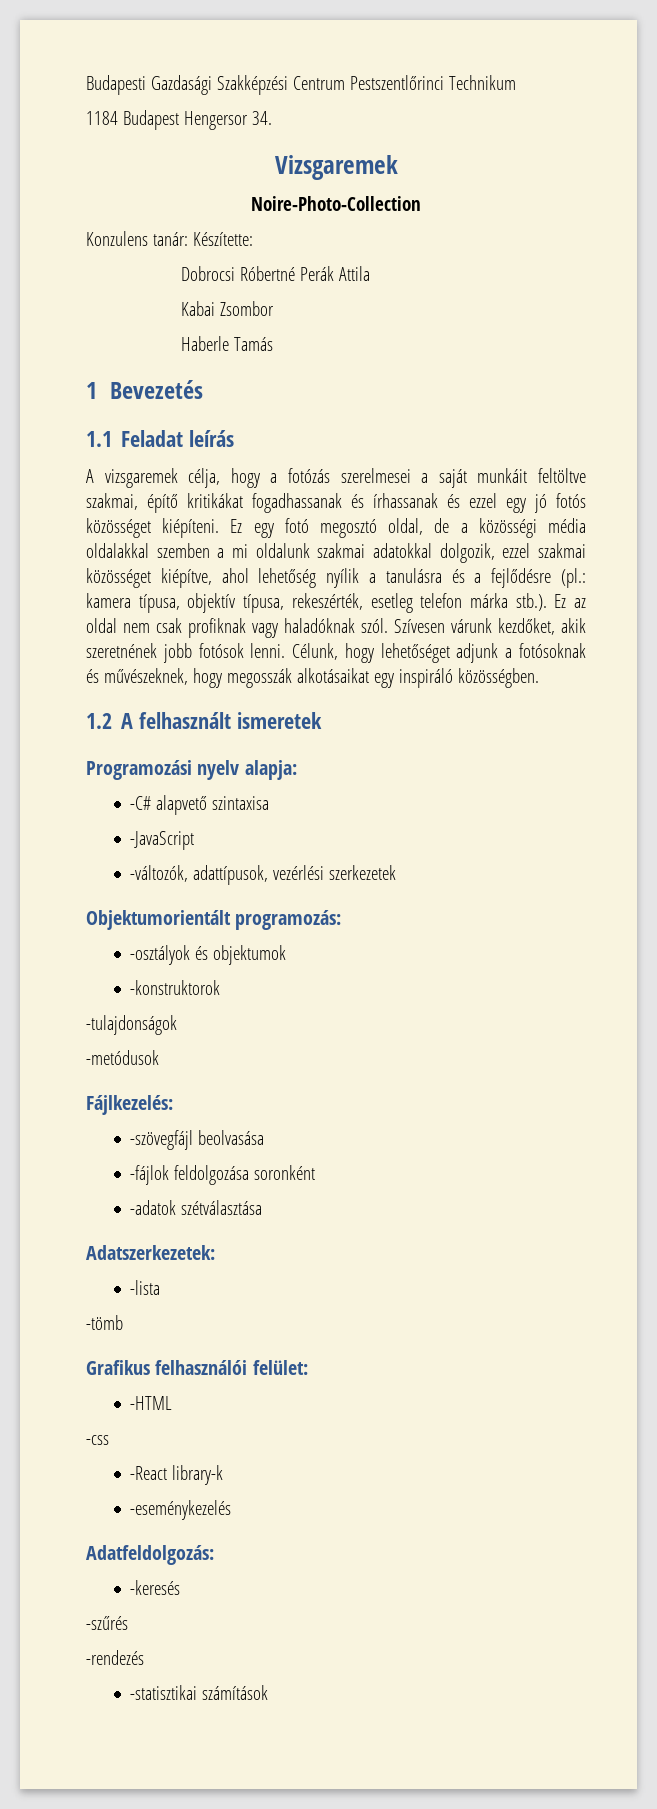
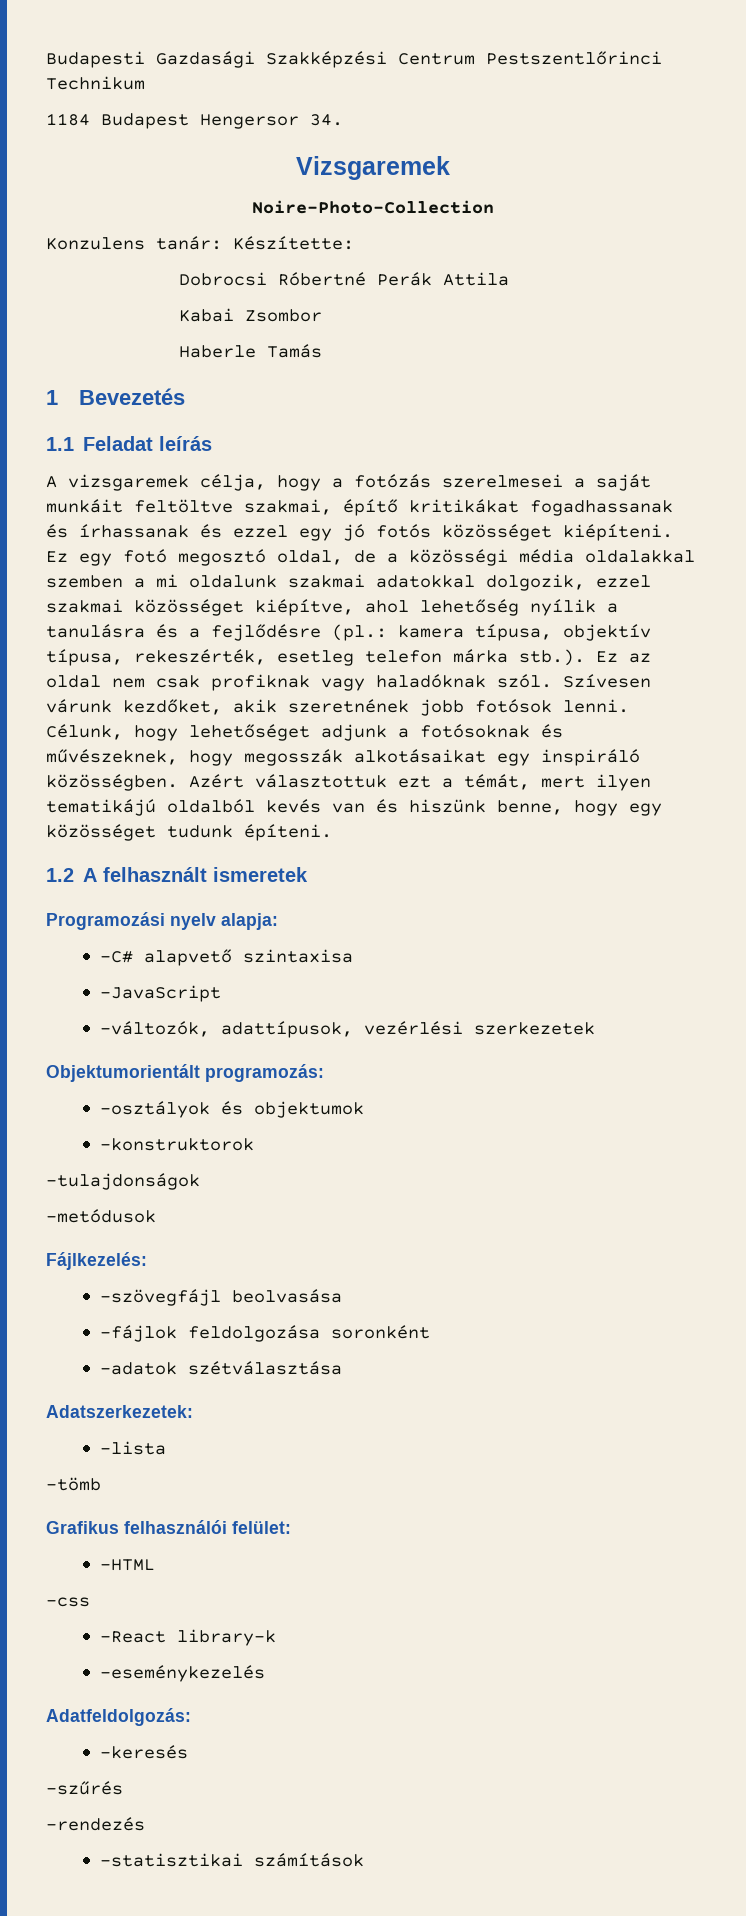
(539, 678) none -> [189,774,651,791] [46,799,662,816] [46,824,332,841] Azért választottuk ezt a témát, mert ilyen tematikájú oldalból kevés van és hiszünk benne, hogy egy közösséget tudunk építeni.

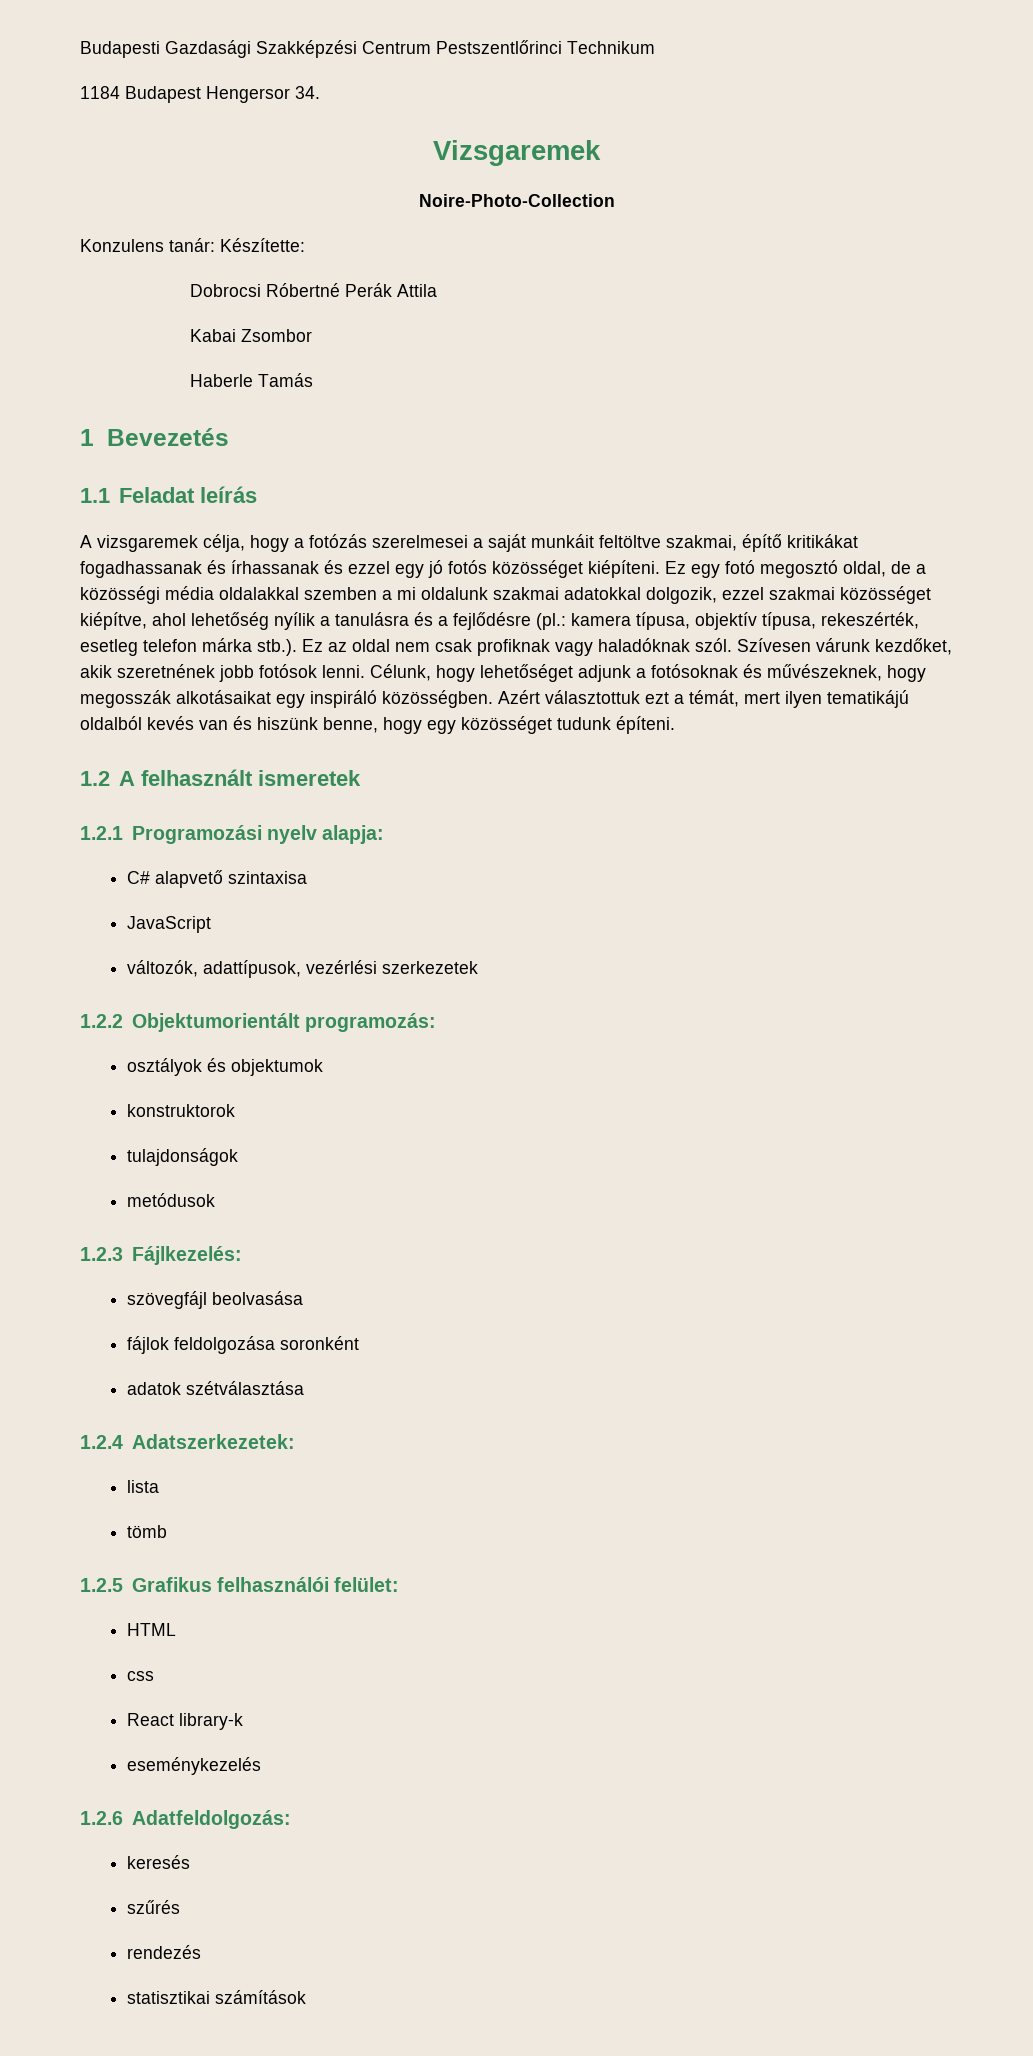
(309, 874) none -> [80,826,123,840] 1.2.1
[99,951,133,963] -C# -> [126,871,150,884] C#
[99,985,221,1002] [99,1021,210,1037] -JavaScript // -változók, -> [126,916,211,933] [126,960,198,977] JavaScript // változók,
(595, 1028) none -> [80,1014,123,1028] 1.2.2
[99,1101,210,1118] -osztályok -> [126,1058,202,1076] osztályok
[99,1138,254,1151] [46,1173,200,1190] [46,1209,156,1223] -konstruktorok // -tulajdonságok // -metódusok // -> [126,1104,235,1117] [126,1148,238,1166] [126,1193,215,1207] [80,1247,123,1261] konstruktorok // tulajdonságok // metódusok // 1.2.3
[99,1289,221,1306] -szövegfájl -> [126,1291,207,1309] szövegfájl
[99,1325,177,1342] -fájlok -> [126,1336,169,1354] fájlok
[99,1362,177,1375] -adatok -> [126,1382,181,1395] adatok
(342, 1368) none -> [80,1435,123,1449] 1.2.4
[99,1441,166,1455] [46,1477,101,1491] -lista // -tömb // -> [126,1480,159,1493] [126,1525,167,1538] [80,1578,123,1592] lista // tömb // 1.2.5
[99,1559,155,1571] [46,1597,90,1607] [99,1631,166,1643] -HTML // -css // -React -> [126,1623,176,1636] [126,1671,154,1681] [126,1713,174,1726] HTML // css // React
[99,1665,265,1682] -eseménykezelés // -> [126,1757,261,1775] [80,1811,123,1825] eseménykezelés // 1.2.6
[99,1745,188,1759] [46,1781,123,1795] [46,1817,145,1831] [99,1853,243,1867] -keresés // -szűrés // -rendezés // -statisztikai -> [126,1855,190,1869] [126,1900,180,1914] [126,1945,201,1959] [126,1991,210,2004] keresés // szűrés // rendezés // statisztikai

